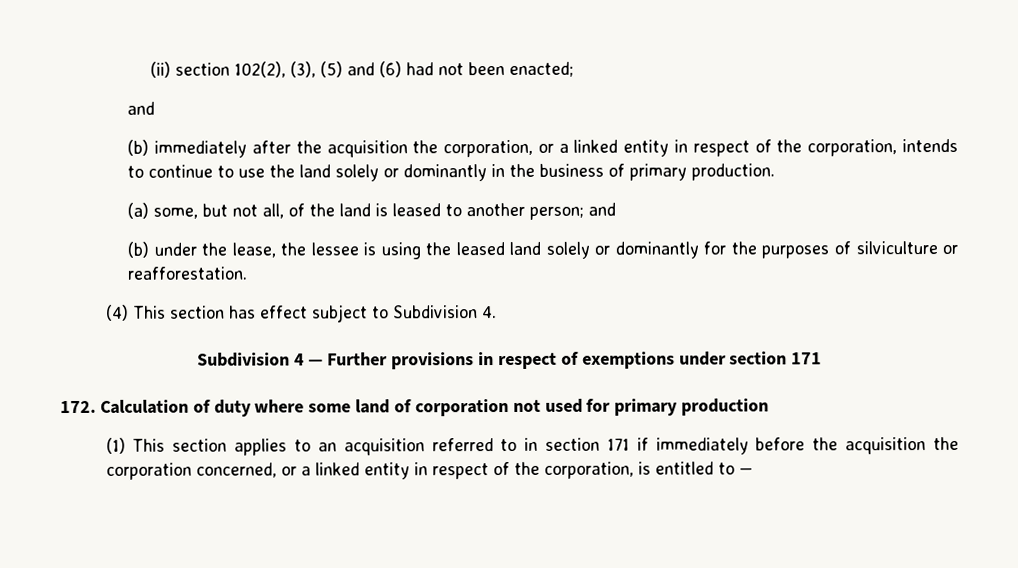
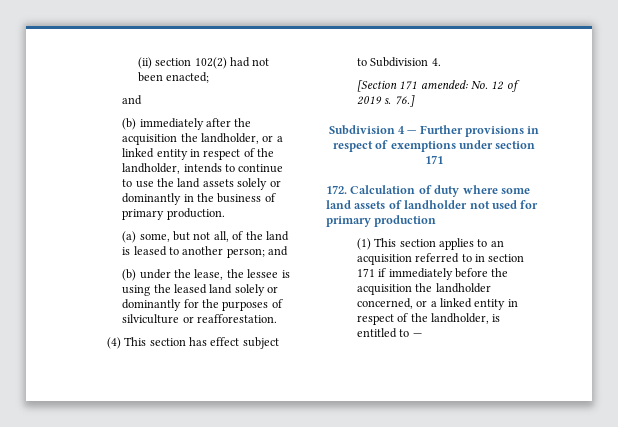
[234,61,403,78] 102(2), (3), (5) and (6) -> [194,57,227,69] 102(2)
[443,139,898,158] corporation, or a linked entity in respect of the corporation, -> [201,133,283,144] [122,148,275,160] [122,163,181,174] landholder, or a linked entity in respect of the landholder,
(332, 171) none -> [202,179,234,187] assets
(497, 312) none -> [356,80,520,92] [356,95,415,107] // [Section 171 amended: No. 12 of 2019 s. 76.]
[394,399,509,417] of corporation -> [354,200,468,209] assets of landholder
[105,462,192,480] corporation -> [435,283,491,293] landholder
[543,461,634,479] corporation, -> [431,313,490,324] landholder,

